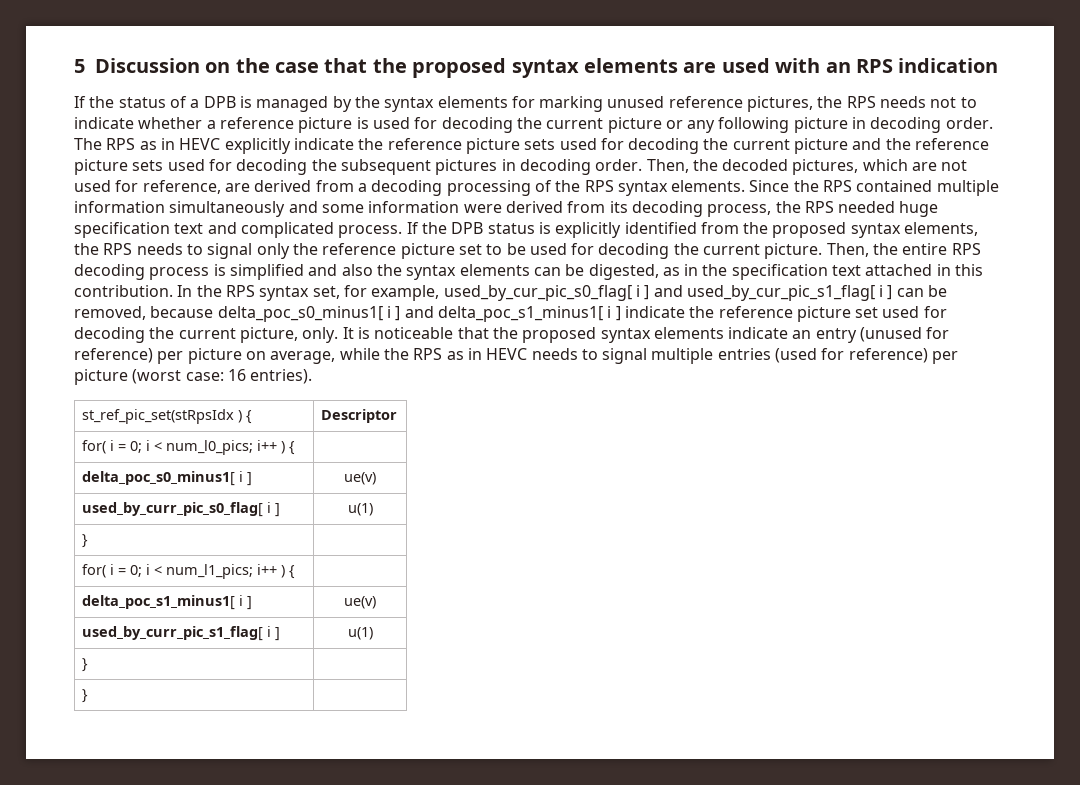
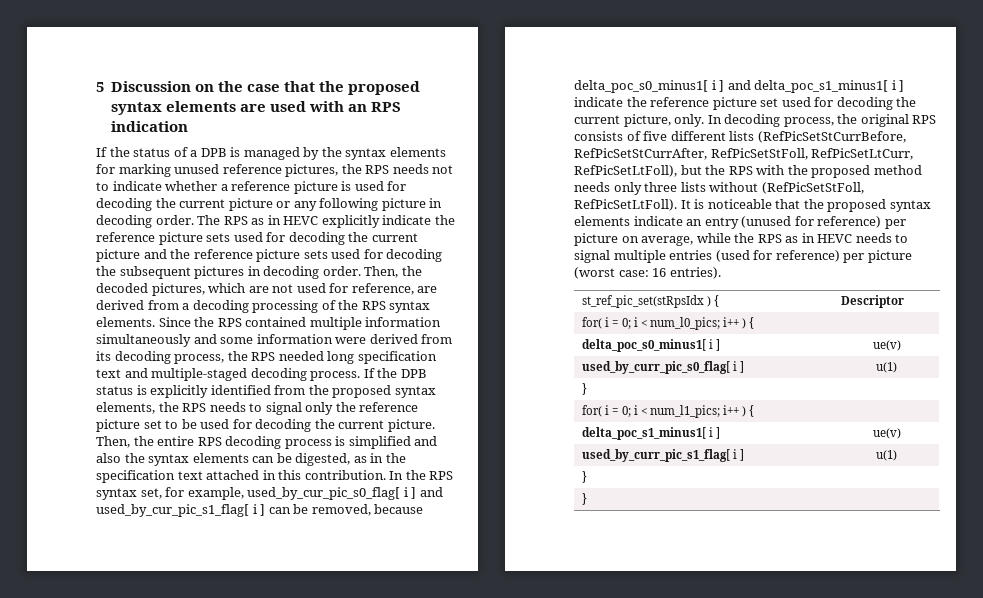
[899,201,939,217] huge -> [327,351,355,364] long
[240,222,334,238] complicated -> [151,368,307,381] multiple-staged decoding
(339, 335) none -> [707,114,937,127] [574,131,906,143] [574,148,914,160] [574,165,922,178] [574,182,864,195] [574,199,677,211] In decoding process, the original RPS consists of five different lists (RefPicSetStCurrBefore, RefPicSetStCurrAfter, RefPicSetStFoll, RefPicSetLtCurr, RefPicSetLtFoll), but the RPS with the proposed method needs only three lists without (RefPicSetStFoll, RefPicSetLtFoll).

